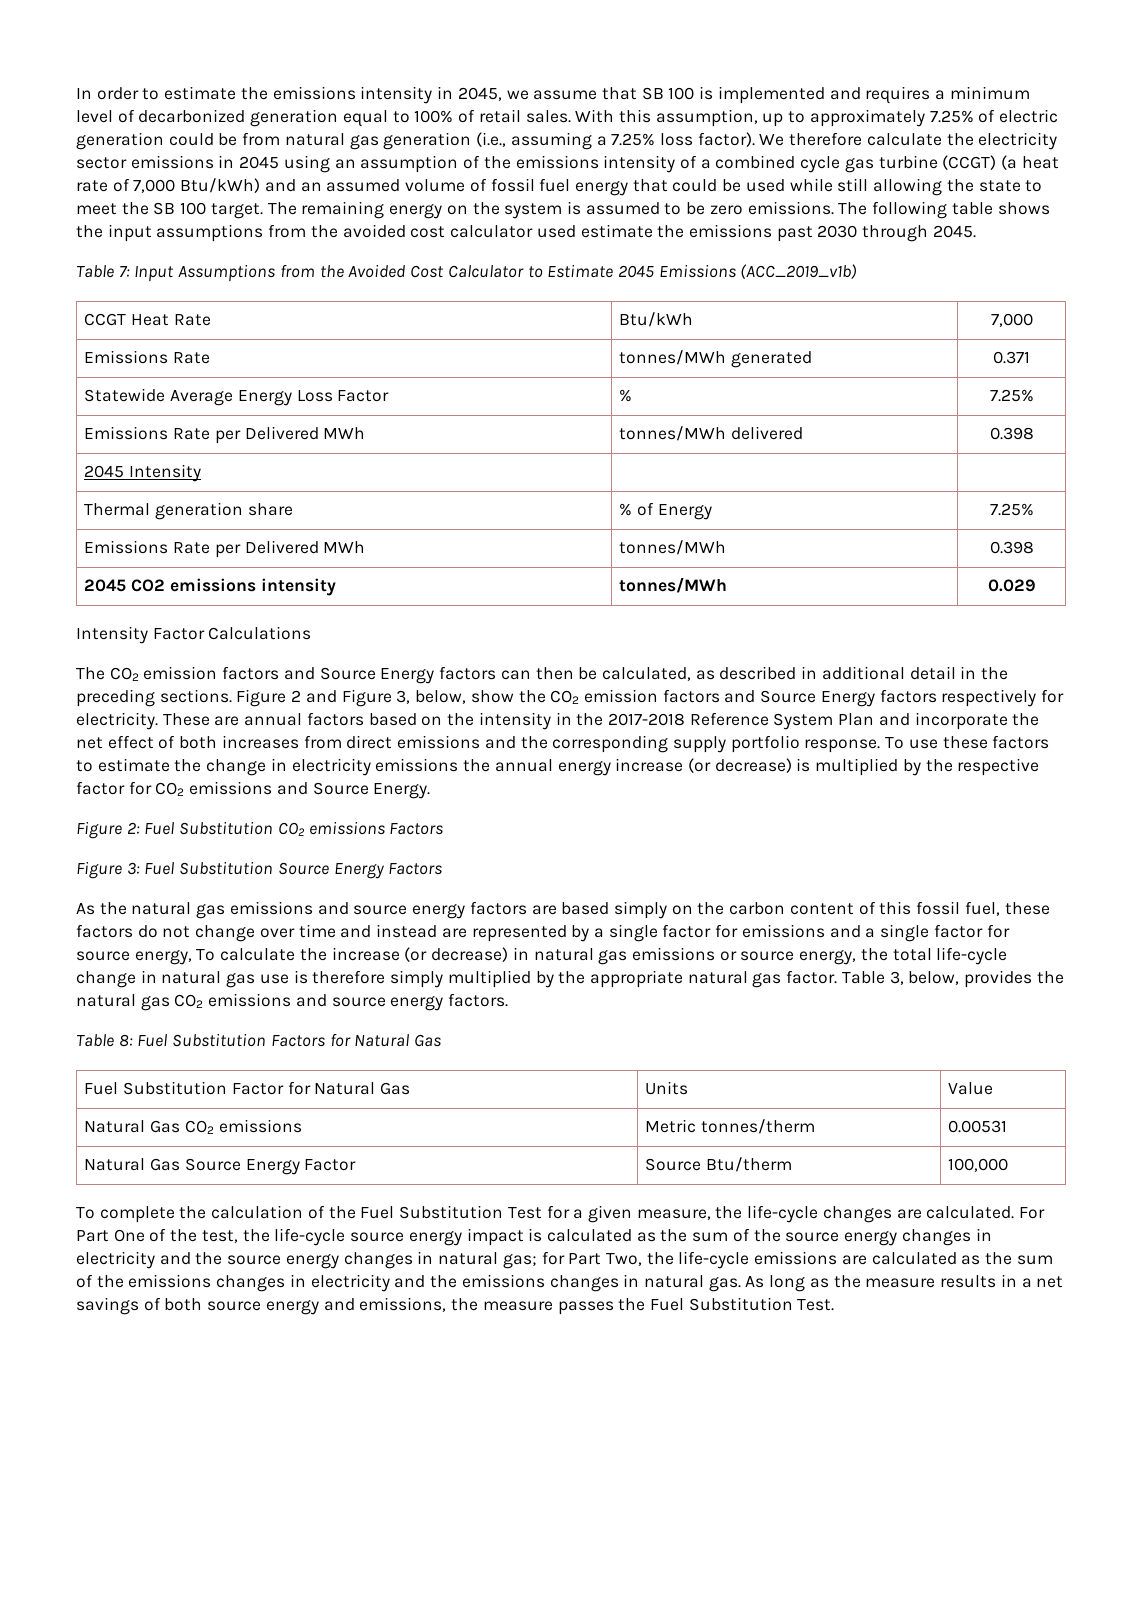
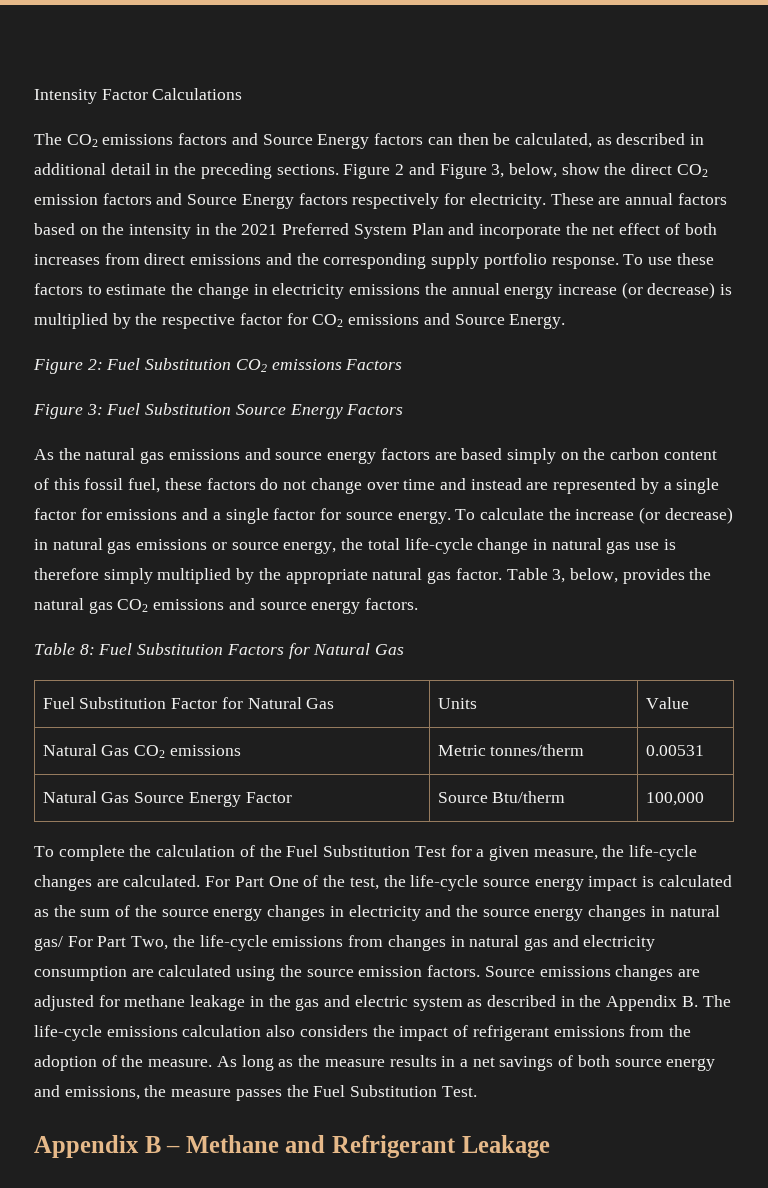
[76,86,1030,104] [76,109,1059,127] [76,132,1058,150] [76,155,1059,173] [76,178,1043,196] [76,201,1050,219] [76,224,976,242] [76,264,858,282] [84,313,211,326] [619,312,694,327] [990,313,1033,327] [84,350,211,364] [619,350,813,368] [993,351,1030,364] [84,388,390,406] [619,389,633,402] [989,389,1034,402] [84,426,366,444] [619,426,804,441] [989,427,1034,440] [84,464,202,482] [84,502,293,520] [619,502,712,520] [989,503,1034,516] [84,540,366,558] [619,540,727,555] [989,541,1034,554] [84,578,336,596] [619,577,728,593] [987,579,1036,592] In order to estimate the emissions intensity in 2045, we assume that SB 100 is implemented and requires a minimum level of decarbonized generation equal to 100% of retail sales. With this assumption, up to approximately 7.25% of electric generation could be from natural gas generation (i.e., assuming a 7.25% loss factor). We therefore calculate the electricity sector emissions in 2045 using an assumption of the emissions intensity of a combined cycle gas turbine (CCGT) (a heat rate of 7,000 Btu/kWh) and an assumed volume of fossil fuel energy that could be used while still allowing the state to meet the SB 100 target. The remaining energy on the system is assumed to be zero emissions. The following table shows the input assumptions from the avoided cost calculator used estimate the emissions past 2030 through 2045. // Table 7: Input Assumptions from the Avoided Cost Calculator to Estimate 2045 Emissions (ACC_2019_v1b) // CCGT Heat Rate | Btu/kWh | 7,000 // Emissions Rate | tonnes/MWh generated | 0.371 // Statewide Average Energy Loss Factor | % | 7.25% // Emissions Rate per Delivered MWh | tonnes/MWh delivered | 0.398 // 2045 Intensity | | // Thermal generation share | % of Energy | 7.25% // Emissions Rate per Delivered MWh | tonnes/MWh | 0.398 // 2045 CO2 emissions intensity | tonnes/MWh | 0.029 // -> (34, 96) none
[143,666,218,680] emission -> [102,134,174,145] emissions
(546, 696) none -> [631,163,673,175] direct
[607,712,769,726] 2017-2018 Reference -> [241,223,350,235] 2021 Preferred
[134,950,192,965] energy, -> [397,511,451,524] energy.
[502,1251,565,1269] gas; for -> [34,936,93,951] gas/ For
[841,1252,1053,1265] [76,1274,741,1292] are calculated as the sum of the emissions changes in electricity and the emissions changes in natural gas. -> [348,935,656,951] [34,965,700,981] [34,995,731,1011] [34,1025,691,1041] [34,1055,213,1071] from changes in natural gas and electricity consumption are calculated using the source emission factors. Source emissions changes are adjusted for methane leakage in the gas and electric system as described in the Appendix B. The life-cycle emissions calculation also considers the impact of refrigerant emissions from the adoption of the measure.
(835, 1305) none -> [34,1135,550,1158] // Appendix B – Methane and Refrigerant Leakage

